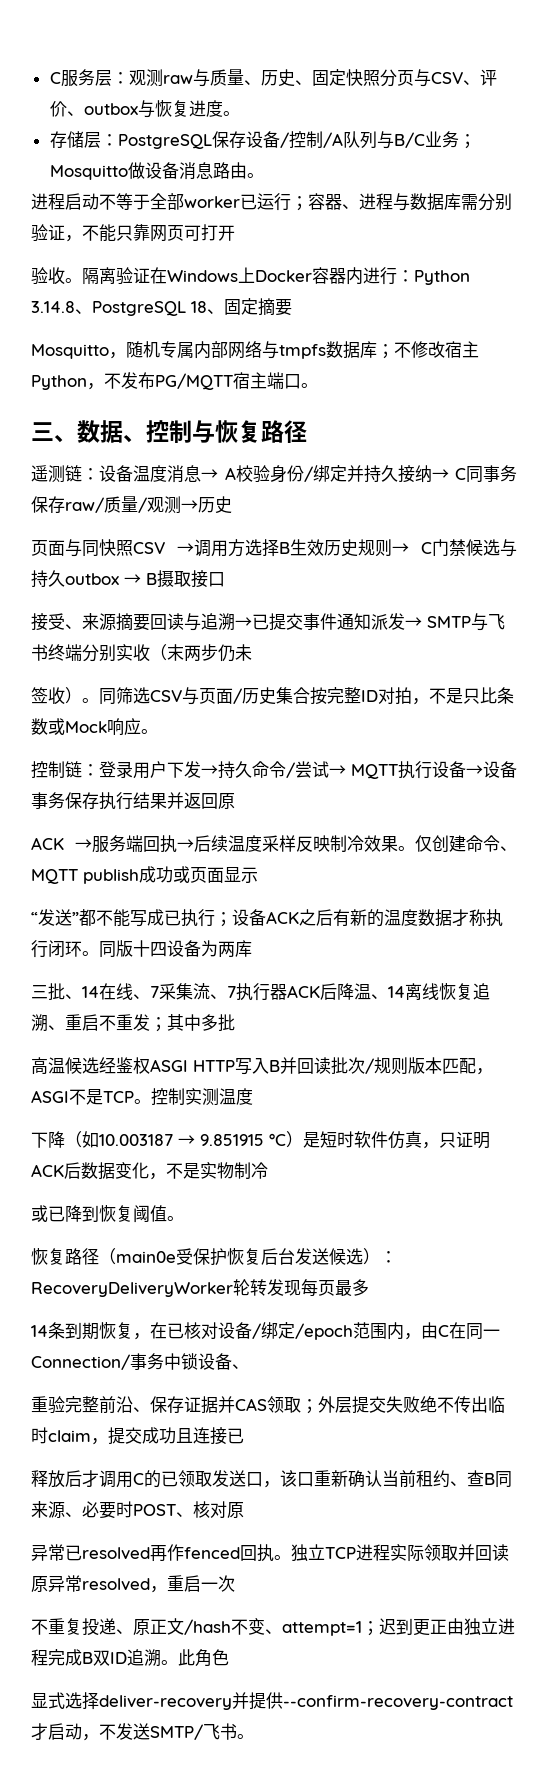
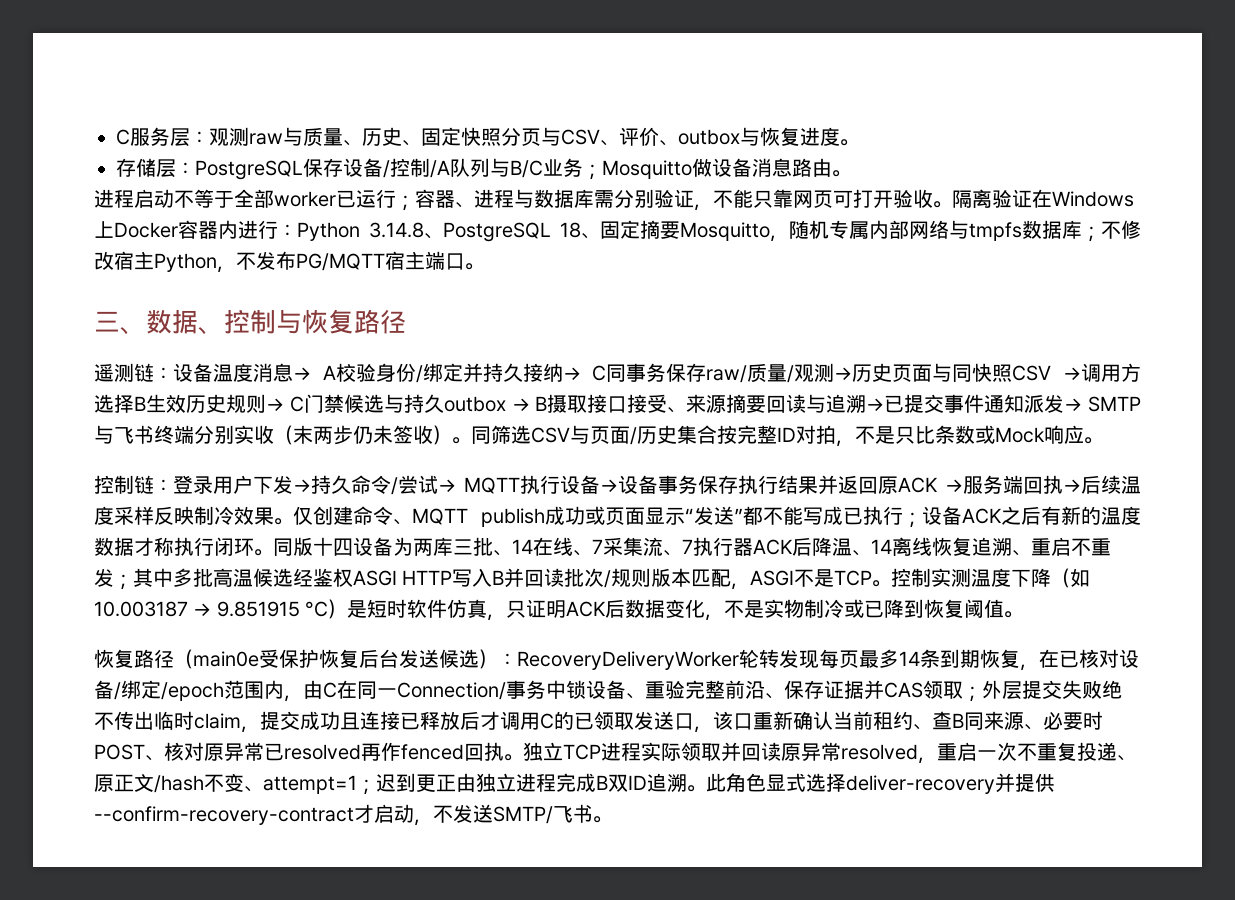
(235, 233) // -> (893, 199) none
(292, 307) // -> (680, 230) none
(232, 505) // -> (893, 372) none
(225, 579) // -> (628, 404) none
(252, 652) // -> (393, 434) none
(235, 801) // -> (898, 485) none
(258, 875) // -> (685, 516) none
(252, 948) // -> (453, 546) none
(235, 1023) // -> (213, 577) none
(253, 1096) // -> (1012, 577) none
(268, 1170) // -> (845, 608) none
(369, 1287) // -> (899, 658) none
(249, 1366) // -> (645, 696) none
(244, 1436) // -> (420, 721) none
(244, 1510) // -> (224, 752) none
(235, 1583) // -> (1017, 751) none
(229, 1657) // -> (766, 782) none

